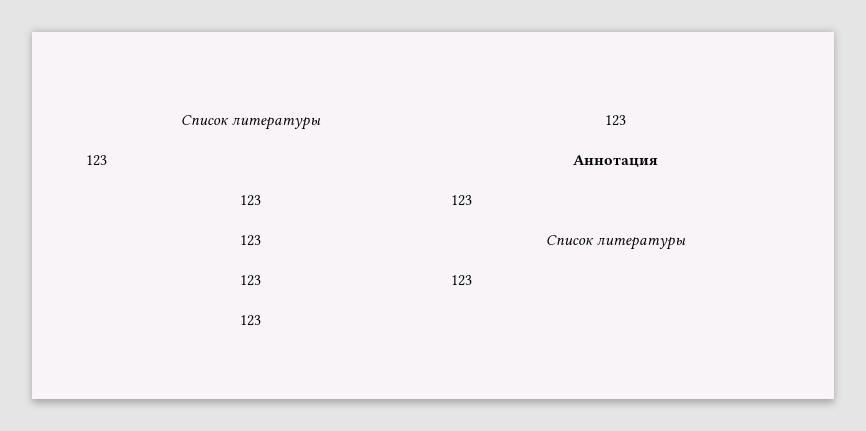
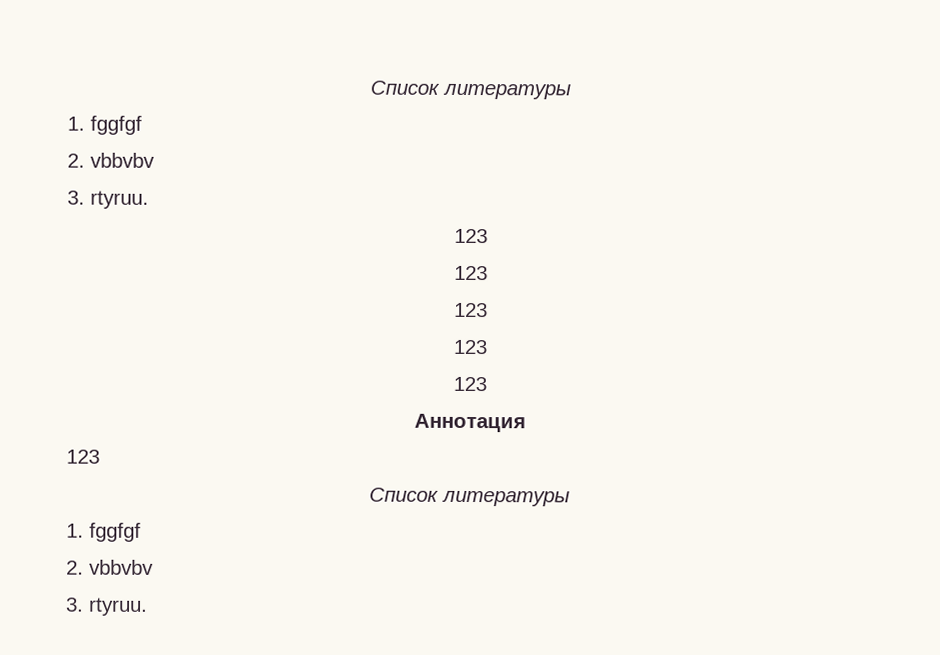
[181,115,321,130] [86,155,107,166] Список литературы // 123 -> [370,80,571,100] [67,115,142,135] [67,152,155,168] [67,190,149,209] Список литературы // 1. fggfgf // 2. vbbvbv // 3. rtyruu.
[451,275,472,286] 123 -> [66,522,141,542] [66,559,154,575] [66,597,148,616] 1. fggfgf // 2. vbbvbv // 3. rtyruu.

